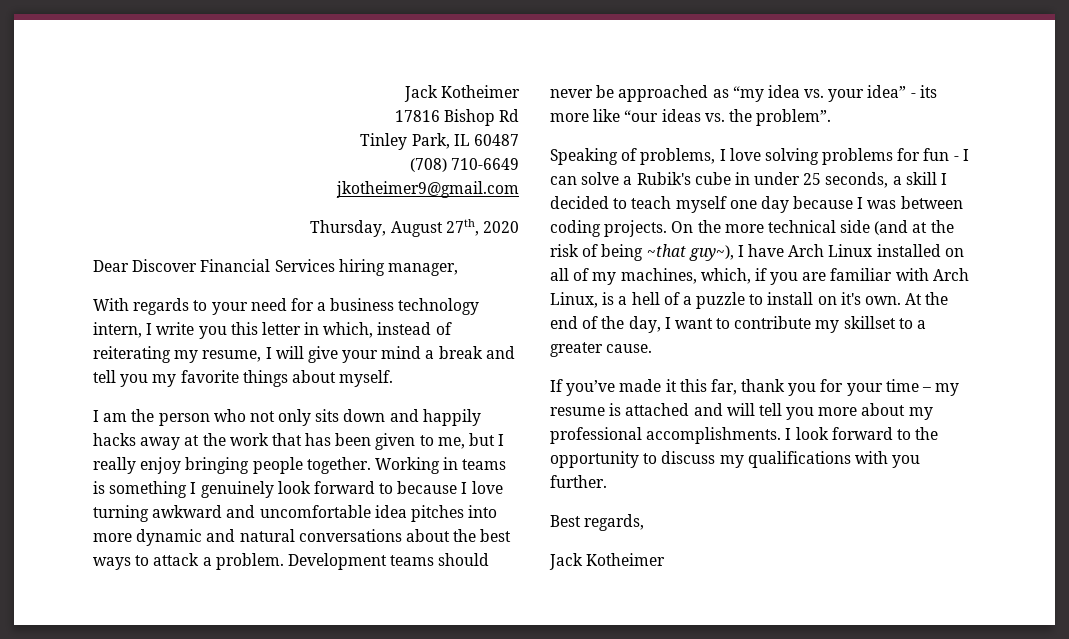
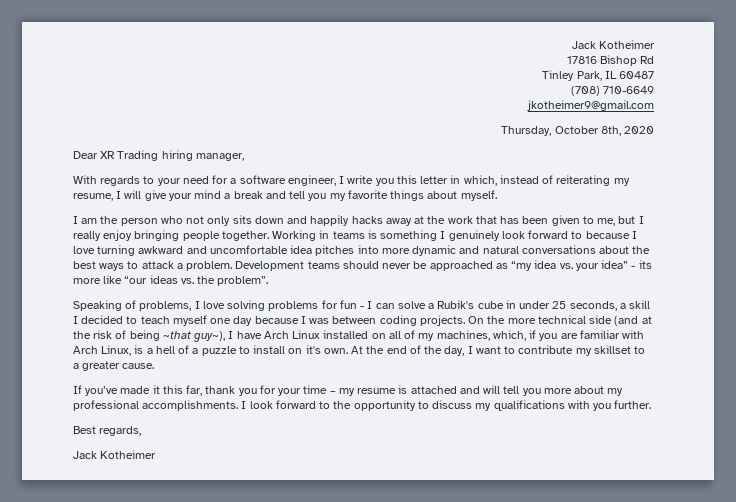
[390,219,479,237] August 27th, -> [554,126,621,136] October 8th,
[132,259,335,272] Discover Financial Services -> [100,150,159,161] XR Trading
[330,298,480,315] [93,322,142,338] business technology intern, -> [239,175,336,186] software engineer,

